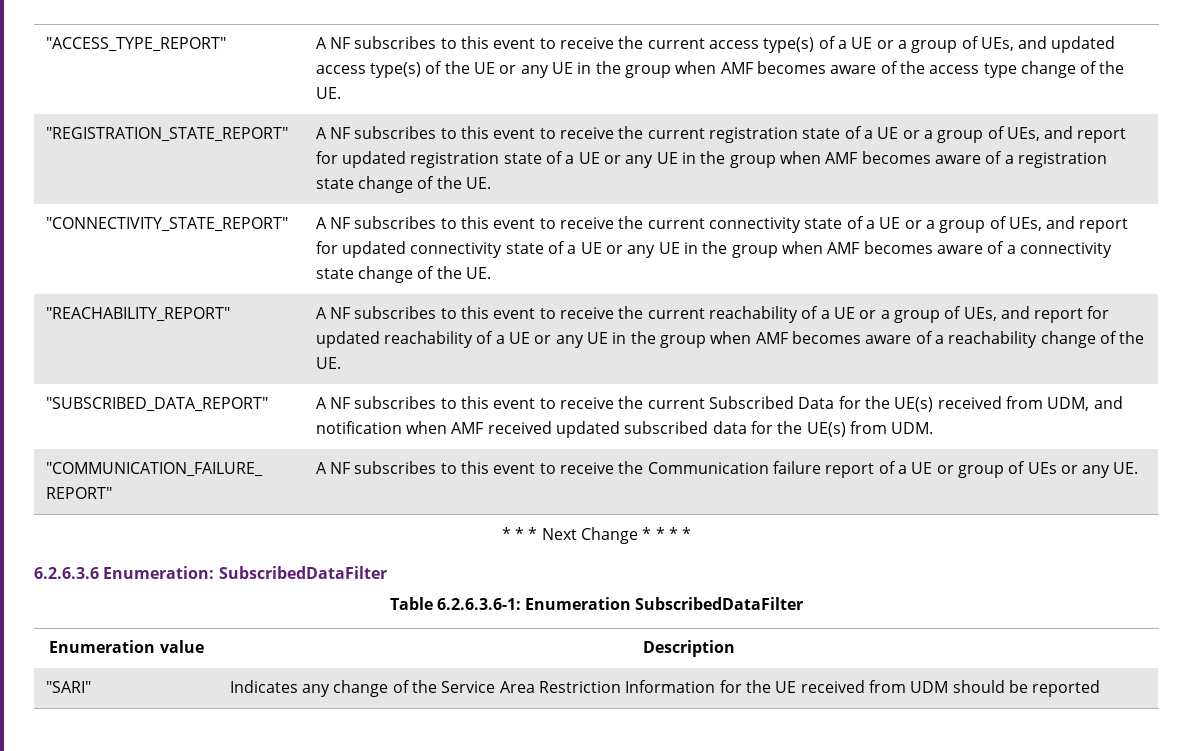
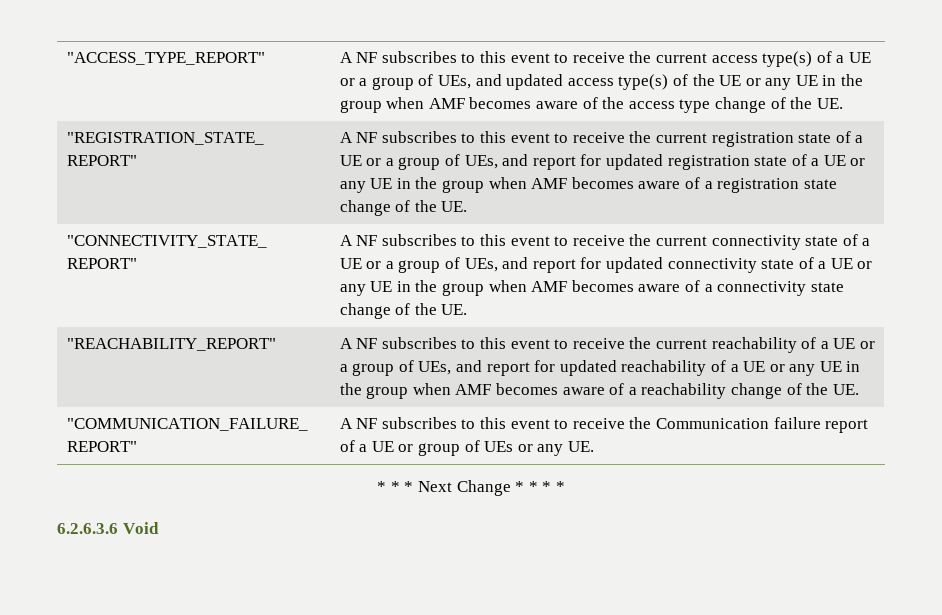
[45,397,268,412] [315,396,1123,412] [315,421,934,438] // "SUBSCRIBED_DATA_REPORT" | A NF subscribes to this event to receive the current Subscribed Data for the UE(s) received from UDM, and notification when AMF received updated subscribed data for the UE(s) from UDM. -> (859, 389) none
[103,566,387,579] [389,597,804,610] [49,640,204,653] [642,640,735,657] [45,681,91,693] [229,680,1101,697] Enumeration: SubscribedDataFilter // Table 6.2.6.3.6-1: Enumeration SubscribedDataFilter // Enumeration value | Description // "SARI" | Indicates any change of the Service Area Restriction Information for the UE received from UDM should be reported -> [122,522,159,534] Void

